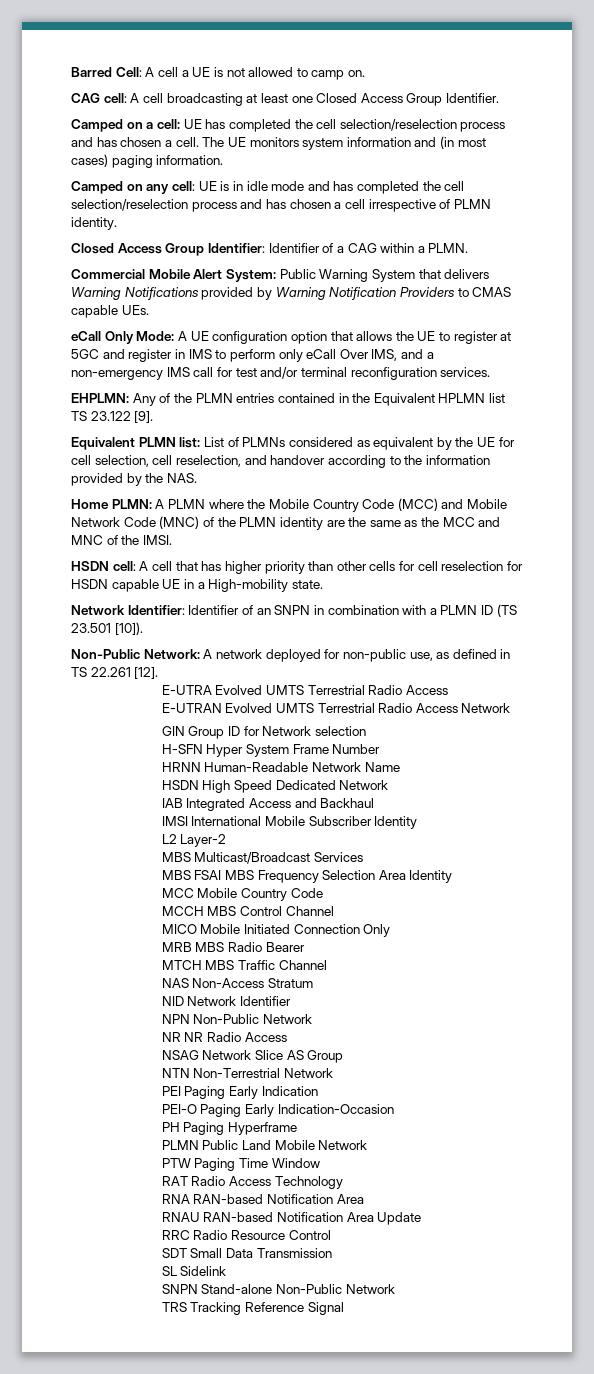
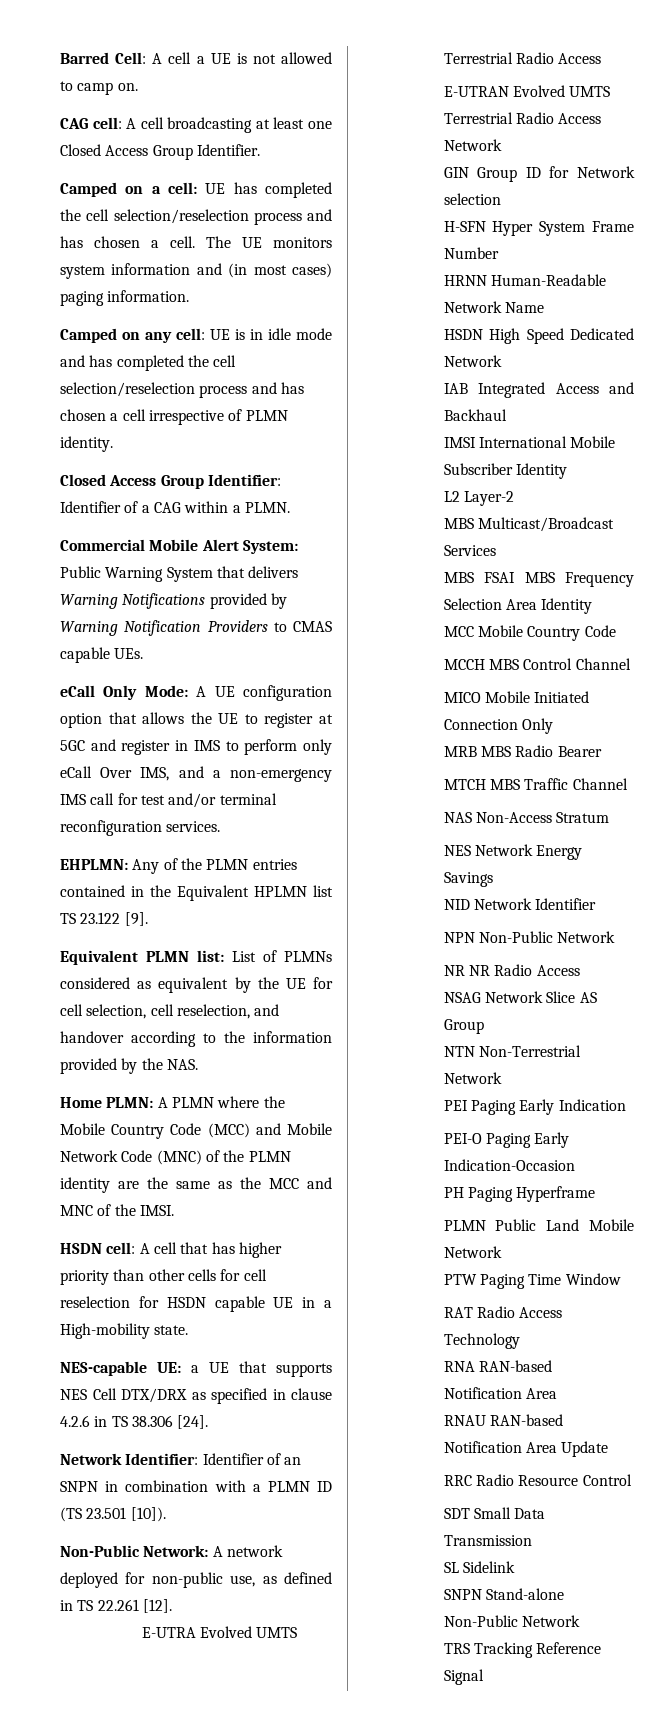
(323, 584) none -> [60,1361,332,1377] [60,1388,332,1404] [60,1415,209,1429] // NES-capable UE: a UE that supports NES Cell DTX/DRX as specified in clause 4.2.6 in TS 38.306 [24].
(313, 983) none -> [443,844,583,860] [443,872,493,887] // NES Network Energy Savings

